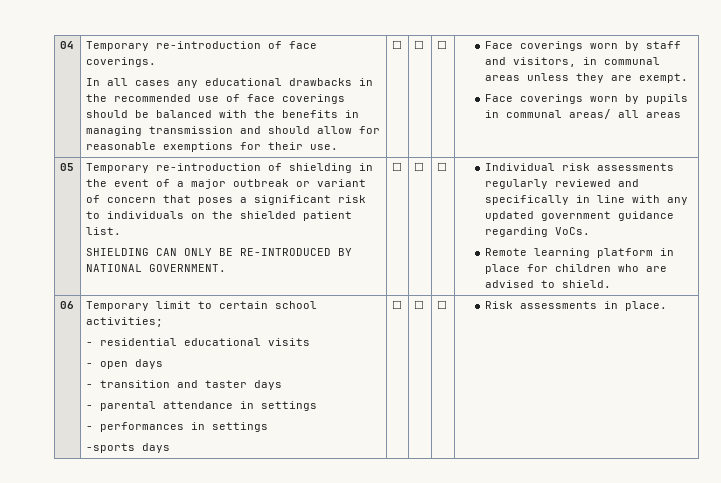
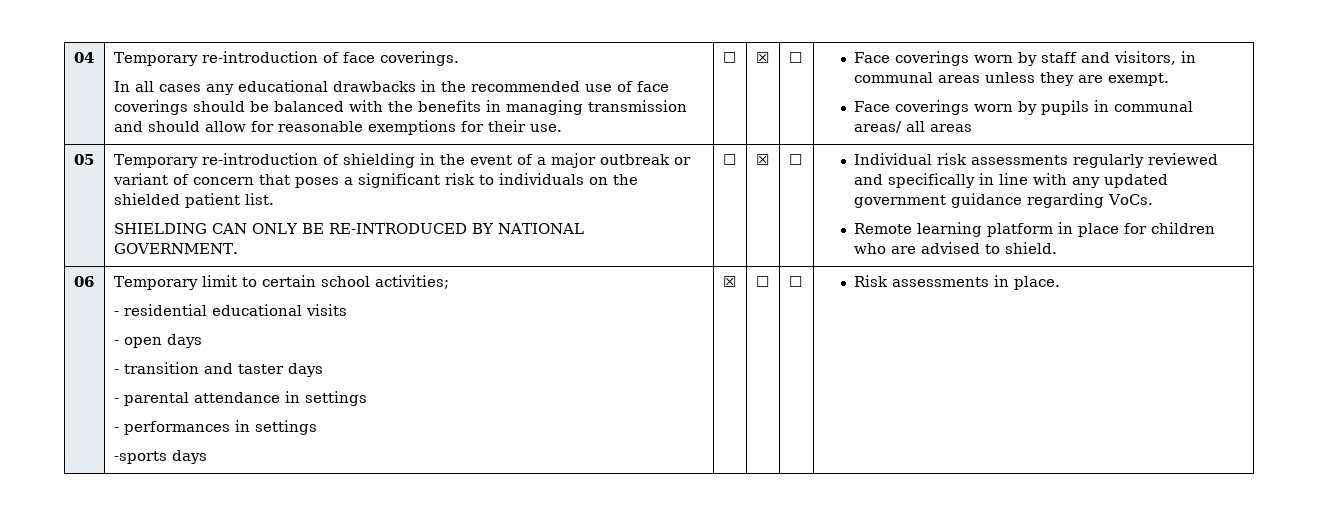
[413,40,424,49] ☐ -> [755,52,769,63] ☒
[413,162,424,171] ☐ -> [755,154,769,165] ☒
[391,300,402,309] ☐ -> [722,276,736,287] ☒

